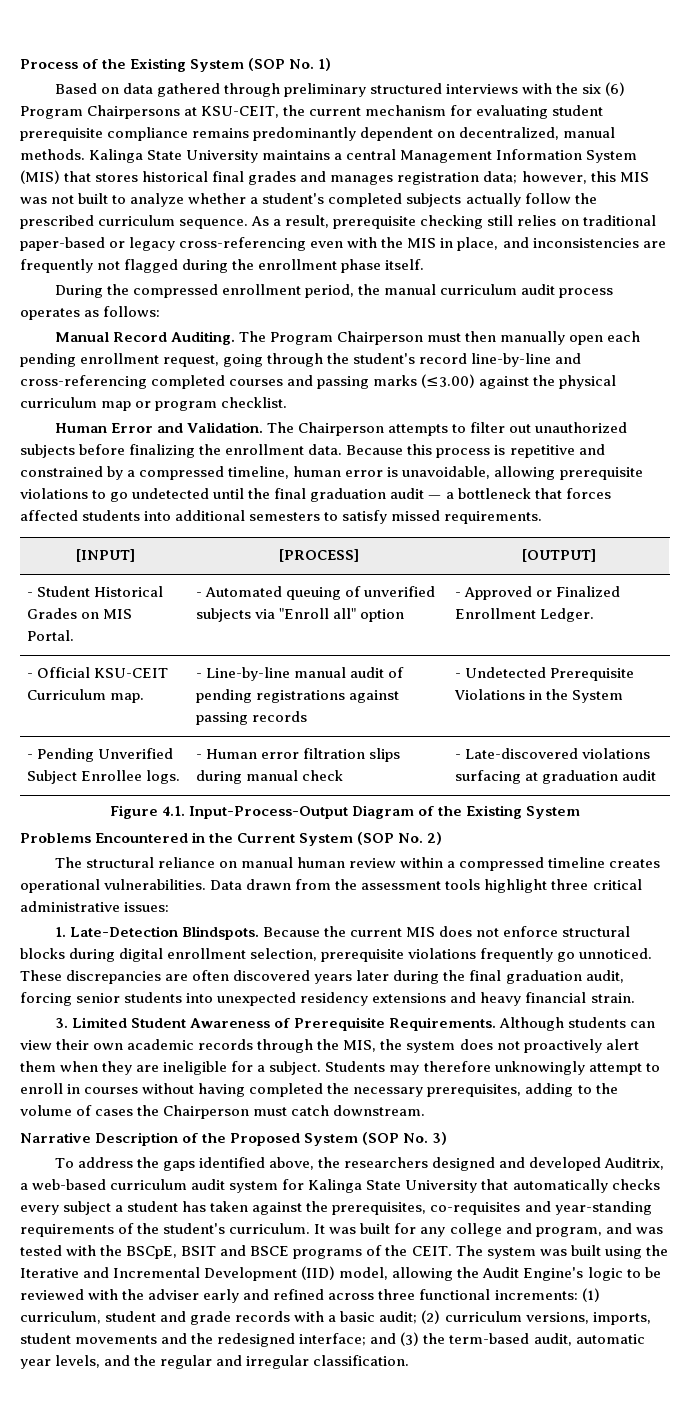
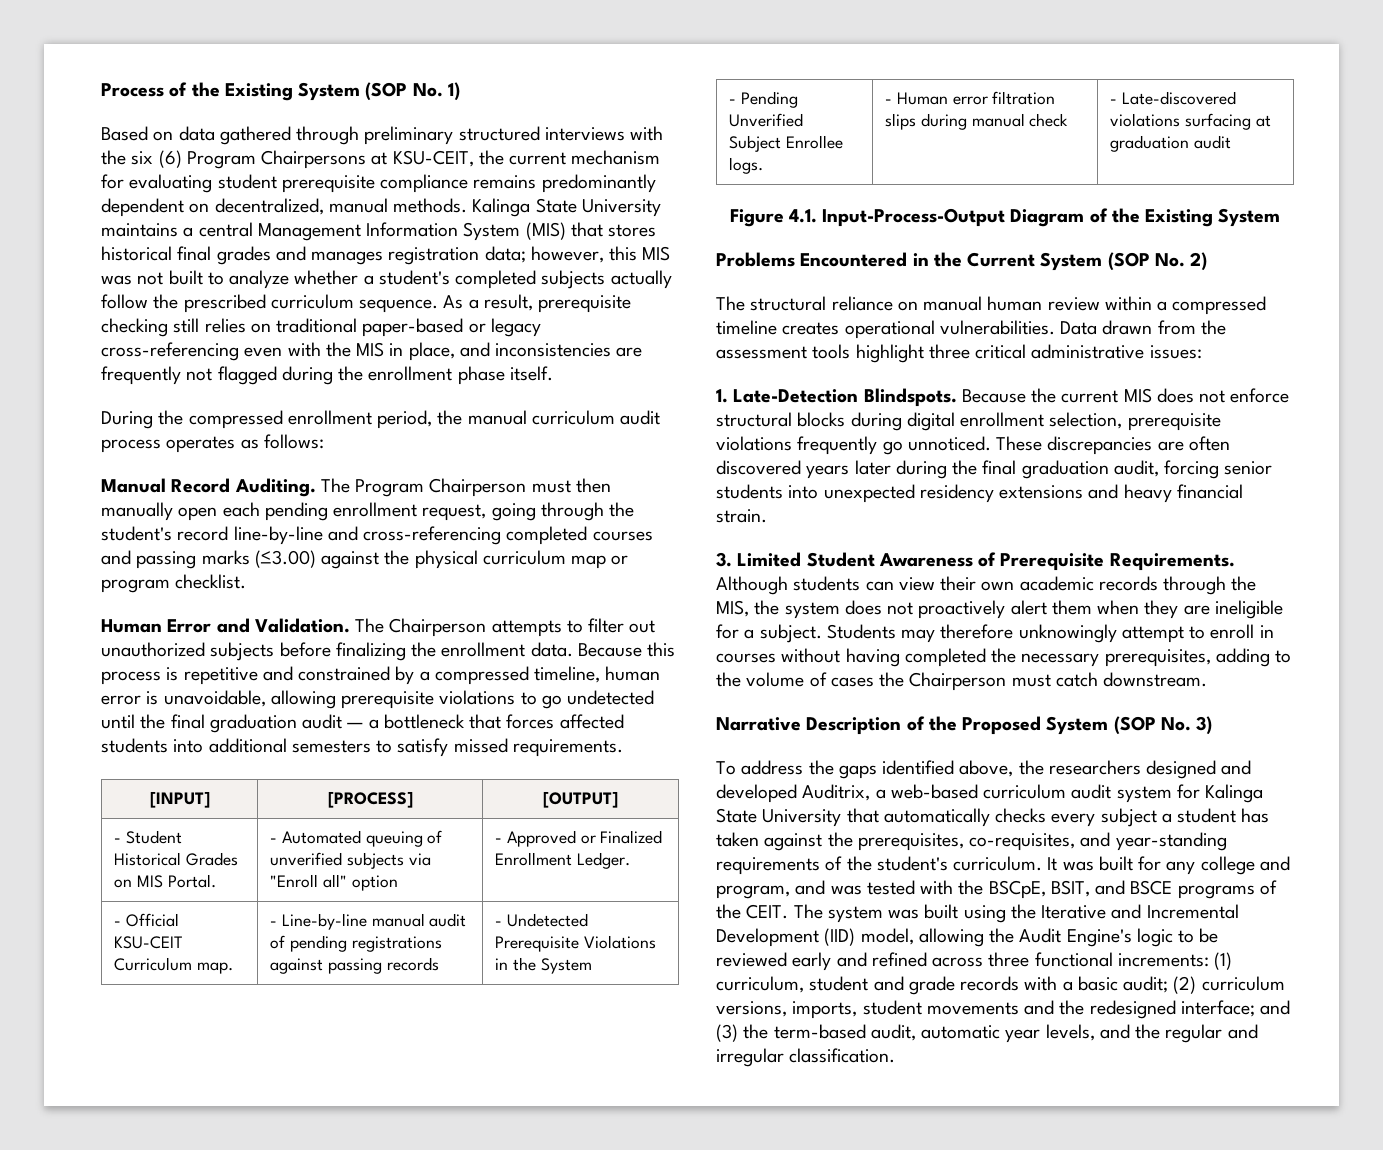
[430,1202,521,1215] co-requisites -> [969,833,1076,851] co-requisites,
[181,1246,217,1256] BSIT -> [1050,880,1090,897] BSIT,
[88,1289,200,1300] with the adviser -> (787, 959) none

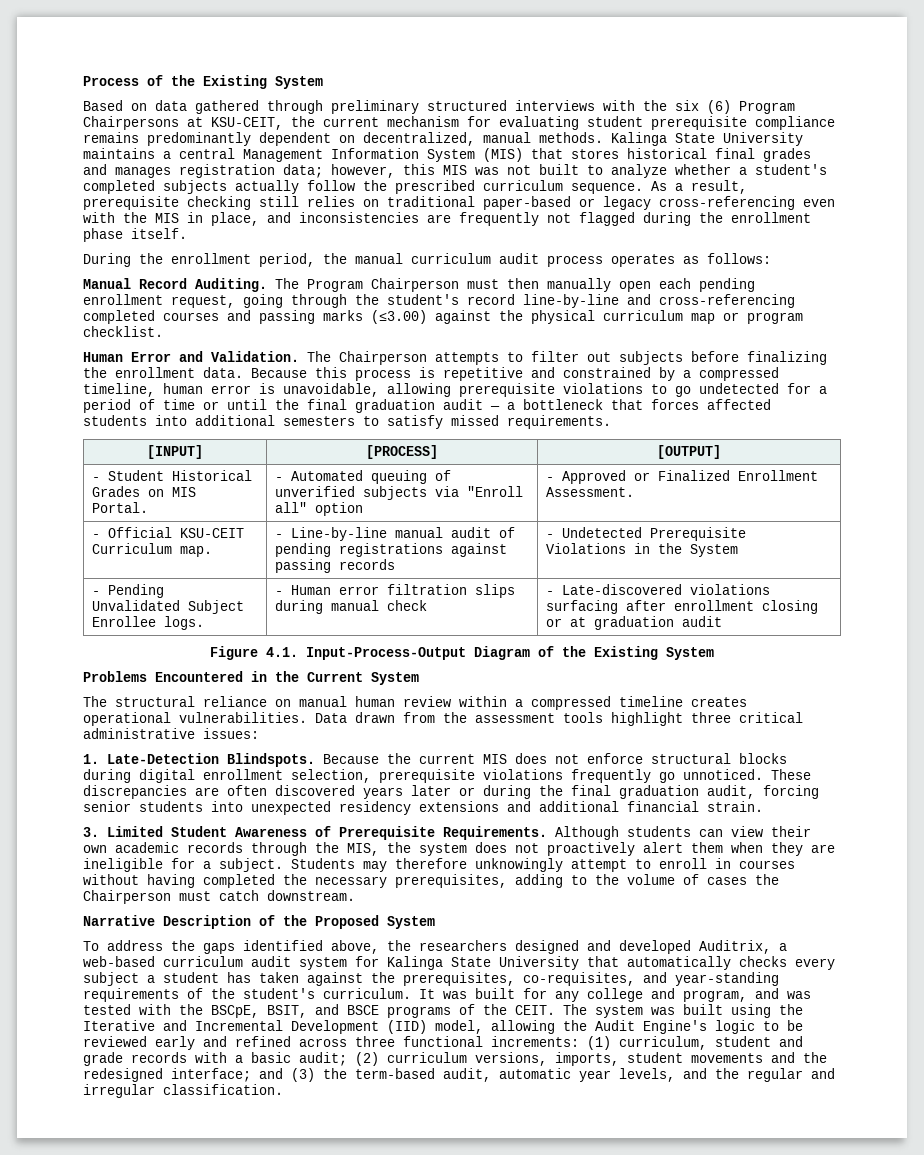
[365,82,460,101] (SOP No. 1) -> (323, 82) none
[188,410,283,429] compressed -> (163, 258) none
[101,642,205,657] unauthorized -> (611, 357) none
(655, 697) none -> [787,383,827,394] [83,399,219,413] for a period of time or
[576,852,630,869] Ledger. -> [546,487,635,497] Assessment.
[729,113,804,127] Unverified -> [92,600,181,611] Unvalidated
(1251, 121) none -> [626,600,819,614] [546,618,563,627] after enrollment closing or
[1107,252,1208,271] (SOP No. 2) -> (419, 678) none
(891, 467) none -> [459,787,475,796] or
[1123,484,1172,503] heavy -> [539,801,619,812] additional
[1113,716,1213,735] (SOP No. 3) -> (435, 922) none

